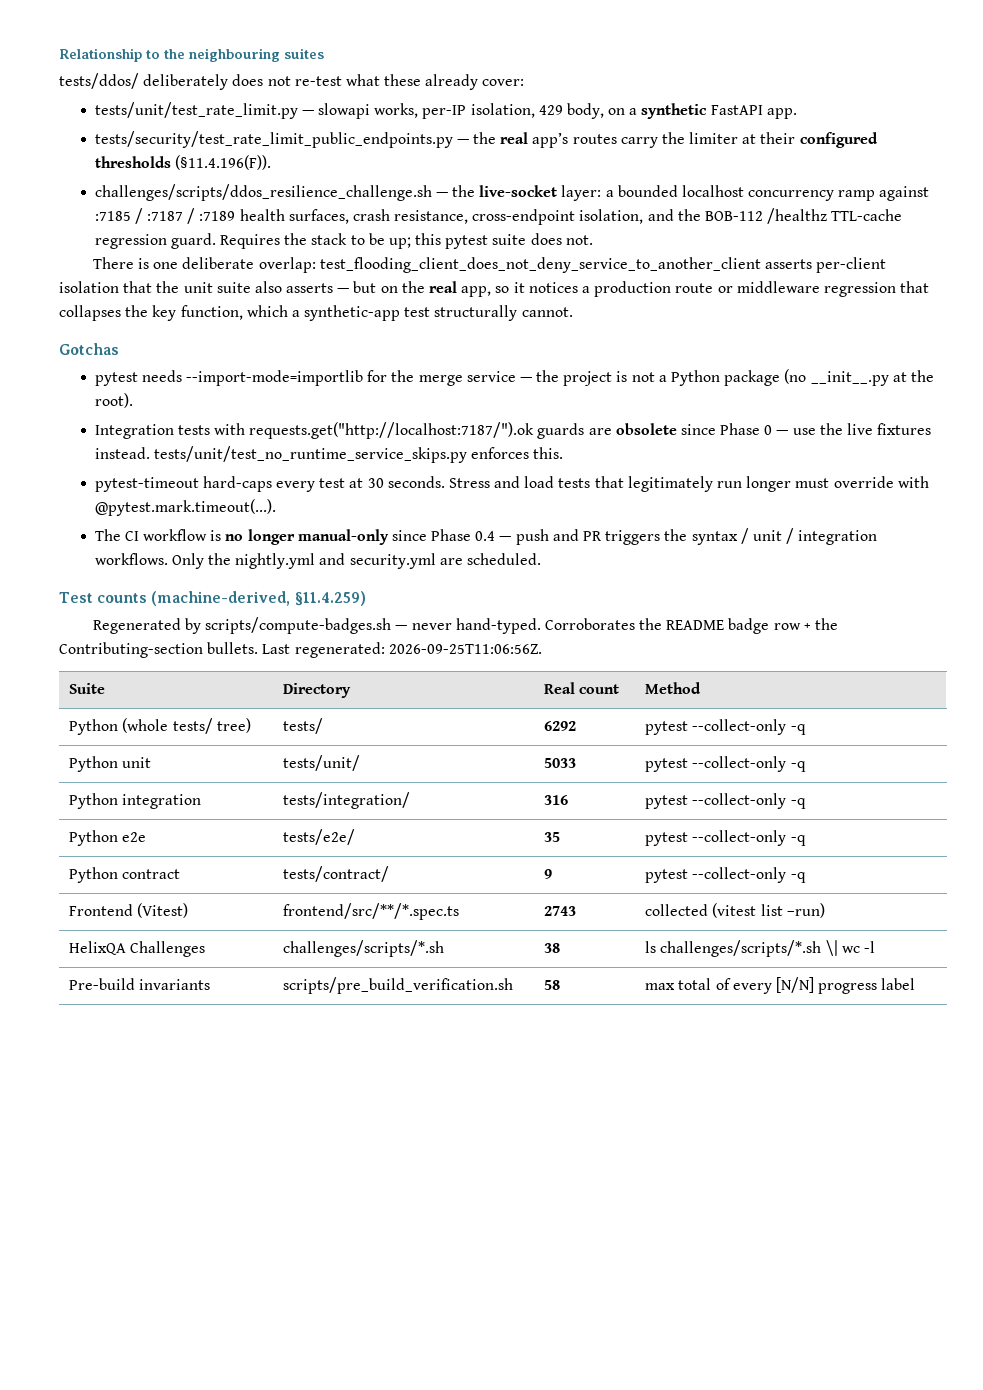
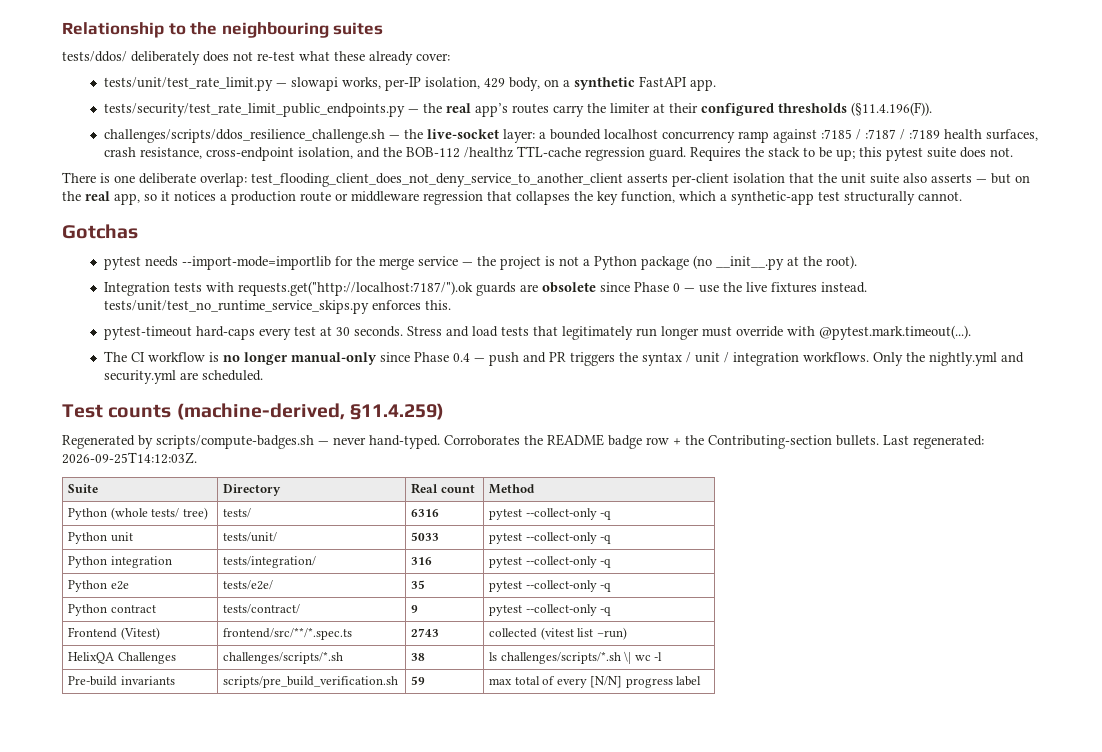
[388,644,542,654] 2026-09-25T11:06:56Z. -> [62,452,197,464] 2026-09-25T14:12:03Z.
[544,721,577,731] 6292 -> [411,509,440,517] 6316
[544,980,561,990] 58 -> [411,676,426,685] 59

